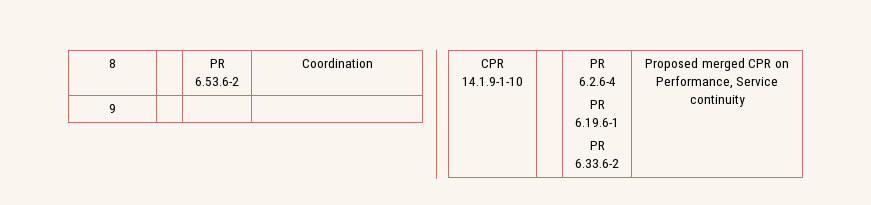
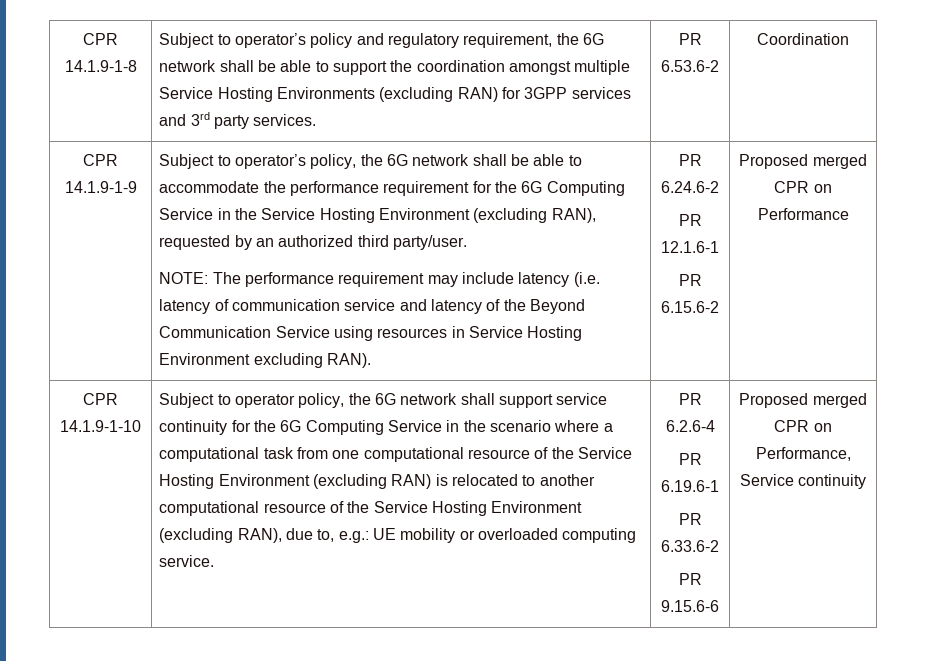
[109,59,116,68] [209,59,225,68] [195,77,239,86] [301,58,373,68] [109,104,116,113] [481,59,504,68] [462,77,523,86] 8 | | PR 6.53.6-2 | Coordination // 9 | | | // CPR 14.1.9-1-10 | -> [83,33,118,45] [64,60,137,72] [159,33,605,48] [159,60,631,75] [159,87,631,102] [159,112,317,129] [678,33,702,45] [661,60,719,72] [757,33,849,45] [83,154,118,166] [64,181,137,193] [159,154,582,169] [159,181,625,196] [159,208,596,223] [159,235,468,250] [159,272,600,287] [159,299,586,314] [159,326,583,341] [159,353,372,368] [678,154,702,166] [661,181,719,193] [678,214,702,226] [661,241,719,253] [678,274,702,286] [661,301,719,313] [739,154,867,169] [774,181,832,193] [757,208,849,220] [83,393,118,405] [60,420,141,432] [159,393,608,408] [159,420,613,435] [159,447,633,462] [159,474,595,489] [159,501,583,516] [159,528,637,543] [159,555,215,567] CPR 14.1.9-1-8 | Subject to operator’s policy and regulatory requirement, the 6G network shall be able to support the coordination amongst multiple Service Hosting Environments (excluding RAN) for 3GPP services and 3rd party services. | PR 6.53.6-2 | Coordination // CPR 14.1.9-1-9 | Subject to operator’s policy, the 6G network shall be able to accommodate the performance requirement for the 6G Computing Service in the Service Hosting Environment (excluding RAN), requested by an authorized third party/user. // NOTE: The performance requirement may include latency (i.e. latency of communication service and latency of the Beyond Communication Service using resources in Service Hosting Environment excluding RAN). | PR 6.24.6-2 // PR 12.1.6-1 // PR 6.15.6-2 | Proposed merged CPR on Performance // CPR 14.1.9-1-10 | Subject to operator policy, the 6G network shall support service continuity for the 6G Computing Service in the scenario where a computational task from one computational resource of the Service Hosting Environment (excluding RAN) is relocated to another computational resource of the Service Hosting Environment (excluding RAN), due to, e.g.: UE mobility or overloaded computing service.
(619, 163) none -> [678,573,702,585] [661,600,719,612] // PR 9.15.6-6

